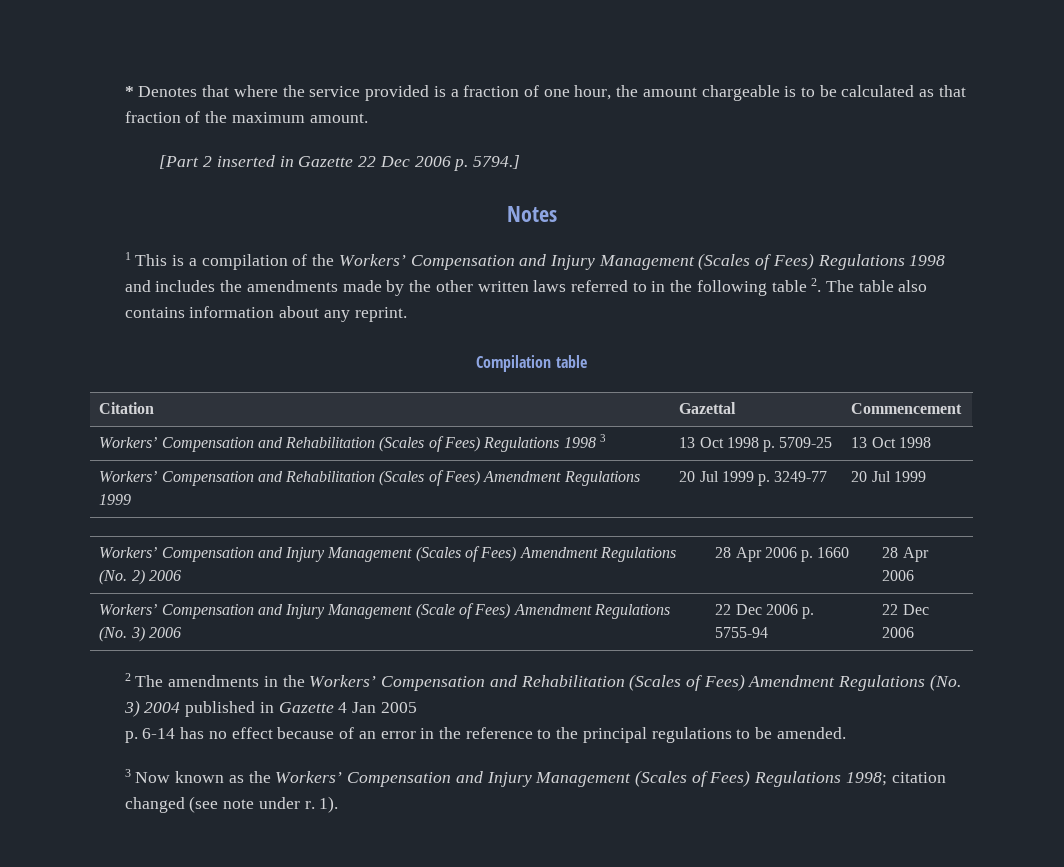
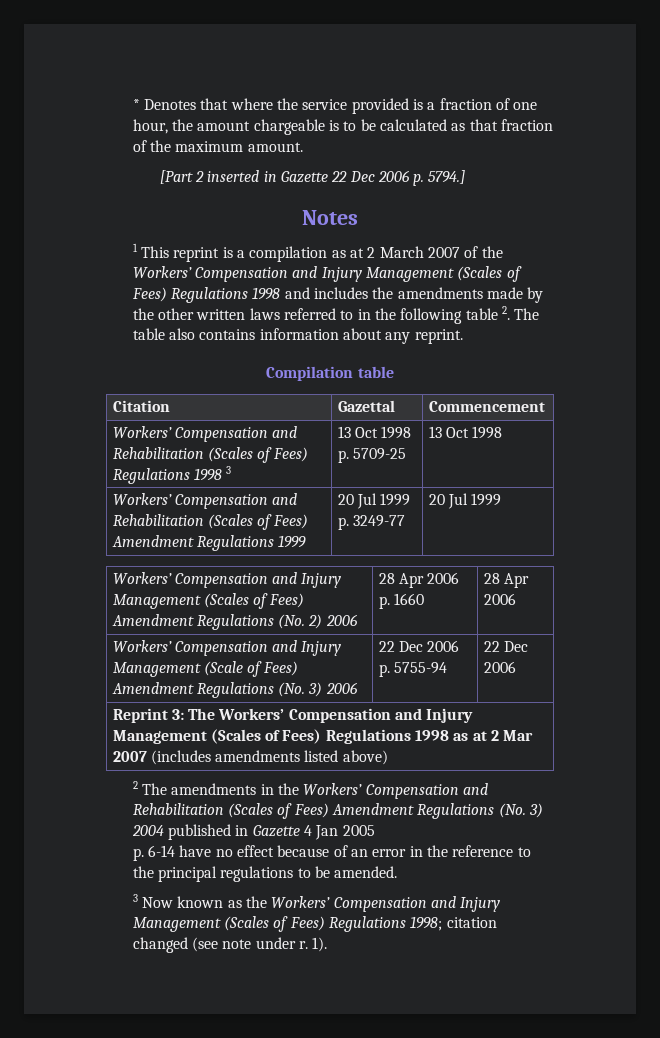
(168, 260) none -> [173,247,220,262] reprint
(288, 262) none -> [331,246,460,258] as at 2 March 2007
(915, 632) none -> [112,708,474,723] [112,729,534,744] [112,750,388,765] // Reprint 3: The Workers’ Compensation and Injury Management (Scales of Fees) Regulations 1998 as at 2 Mar 2007 (includes amendments listed above)
[180,727,205,739] has -> [179,845,212,857] have

